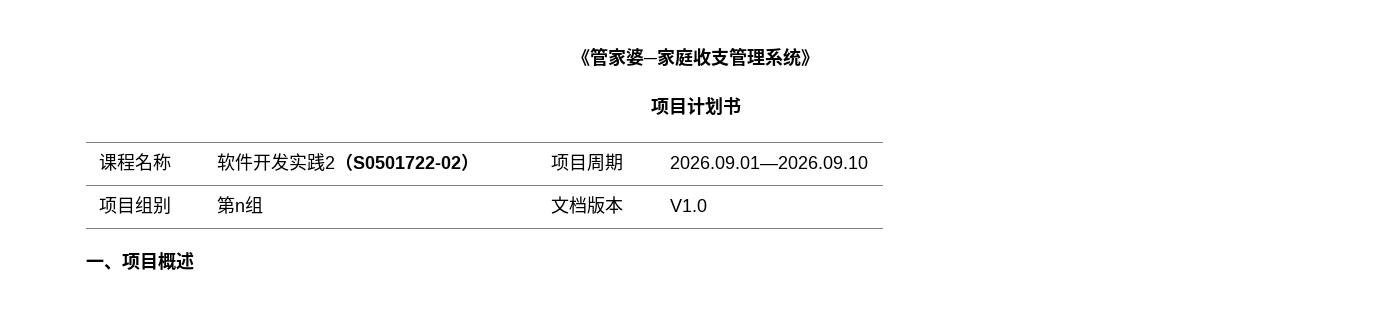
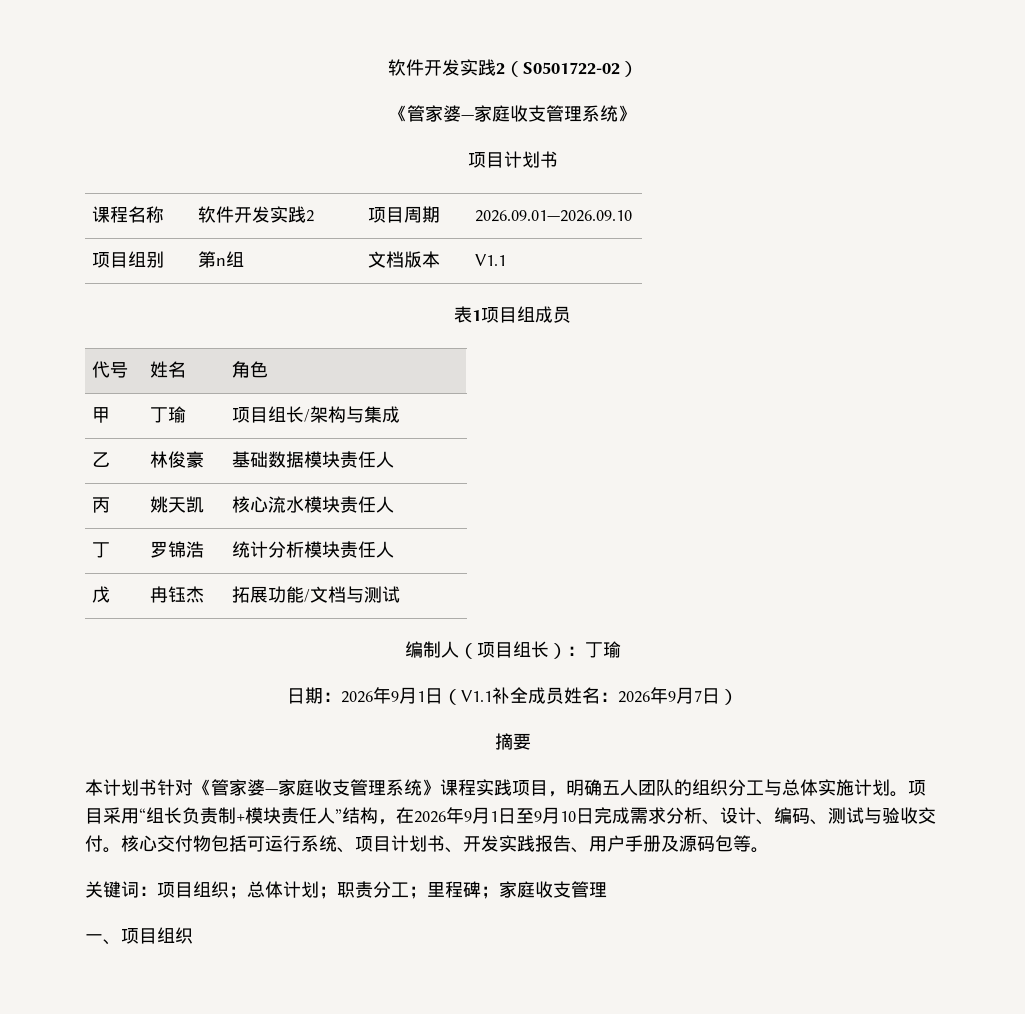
[572,47,657,67] 《管家婆─ -> [387,59,638,77] [389,105,474,122] 软件开发实践2（S0501722-02） // 《管家婆—
[335,153,480,171] （S0501722-02） -> (315, 216) none
[670,199,708,212] V1.0 -> [475,254,507,266] [454,306,571,323] [92,361,129,378] [150,361,187,378] [232,361,269,378] [92,407,111,423] [150,406,187,423] [232,406,401,423] [92,452,111,467] [150,451,205,468] [232,451,395,468] [92,497,111,513] [150,496,205,513] [232,496,395,513] [92,542,111,558] [150,541,205,558] [232,541,395,558] [92,586,111,603] [150,586,205,603] [232,586,401,603] [404,641,621,659] [287,687,738,705] [494,733,531,750] [85,779,926,797] [85,807,936,825] [85,835,769,853] [85,881,607,899] V1.1 // 表1项目组成员 // 代号 | 姓名 | 角色 // 甲 | 丁瑜 | 项目组长/架构与集成 // 乙 | 林俊豪 | 基础数据模块责任人 // 丙 | 姚天凯 | 核心流水模块责任人 // 丁 | 罗锦浩 | 统计分析模块责任人 // 戊 | 冉钰杰 | 拓展功能/文档与测试 // 编制人（项目组长）：丁瑜 // 日期：2026年9月1日（V1.1补全成员姓名：2026年9月7日） // 摘要 // 本计划书针对《管家婆—家庭收支管理系统》课程实践项目，明确五人团队的组织分工与总体实施计划。项目采用“组长负责制+模块责任人”结构，在2026年9月1日至9月10日完成需求分析、设计、编码、测试与验收交付。核心交付物包括可运行系统、项目计划书、开发实践报告、用户手册及源码包等。 // 关键词：项目组织；总体计划；职责分工；里程碑；家庭收支管理
[158,252,194,270] 概述 -> [157,927,193,944] 组织

